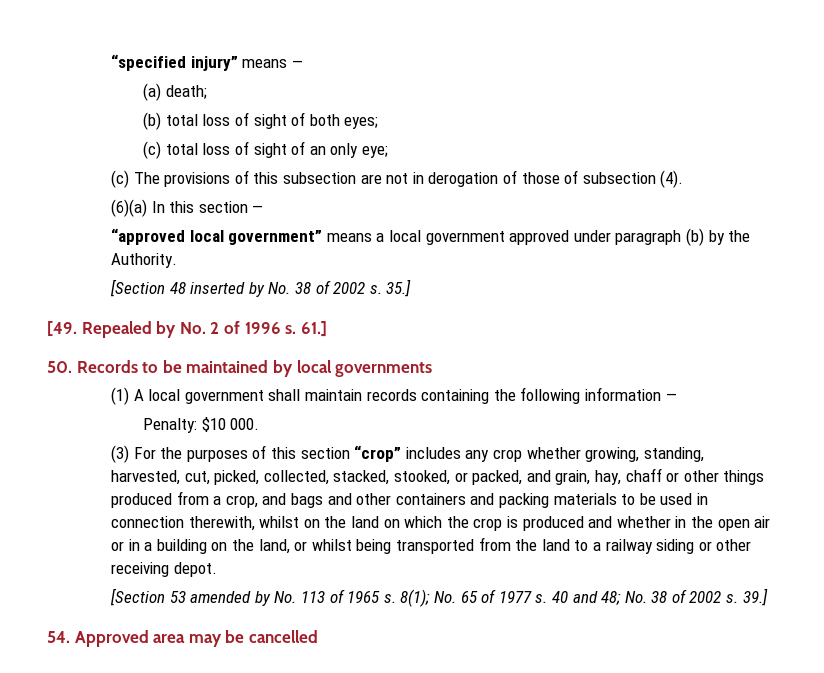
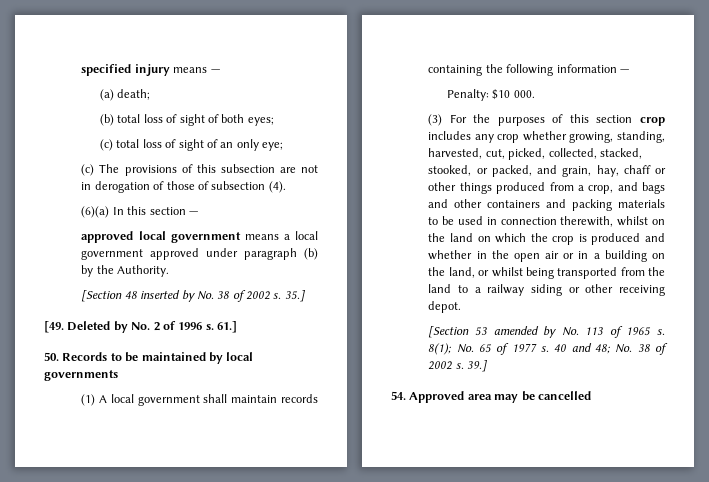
[111,54,238,71] “specified injury” -> [81,64,170,76] specified injury
[111,228,323,245] “approved local government” -> [81,231,241,243] approved local government
[81,321,152,338] Repealed -> [67,321,111,331] Deleted
[354,445,402,462] “crop” -> [640,117,665,126] crop

